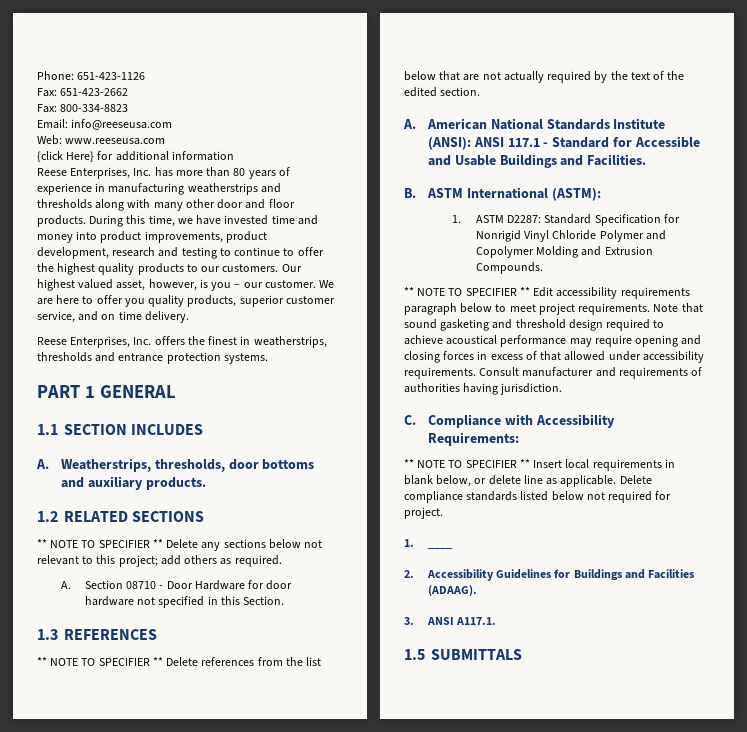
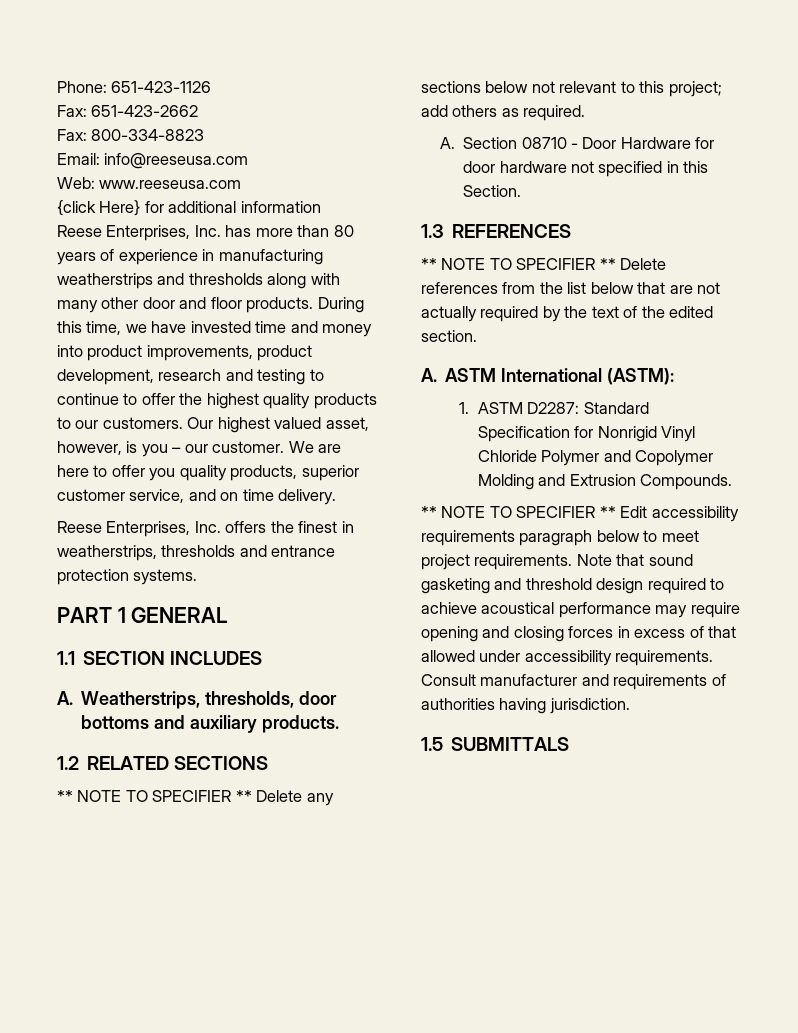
[426,118,666,130] [427,136,700,150] [427,154,647,168] [404,188,416,198] American National Standards Institute (ANSI): ANSI 117.1 - Standard for Accessible and Usable Buildings and Facilities. // B. -> (437, 375) none
[404,414,615,428] [427,432,519,446] [404,459,675,471] [404,475,652,487] [404,491,672,503] [404,507,443,519] [404,539,414,547] [427,547,452,549] [404,569,695,581] [427,585,477,596] [404,617,497,625] // C. Compliance with Accessibility Requirements: // ** NOTE TO SPECIFIER ** Insert local requirements in blank below, or delete line as applicable. Delete compliance standards listed below not required for project. // 1. ____ // 2. Accessibility Guidelines for Buildings and Facilities (ADAAG). // 3. ANSI A117.1. -> (630, 706) none

